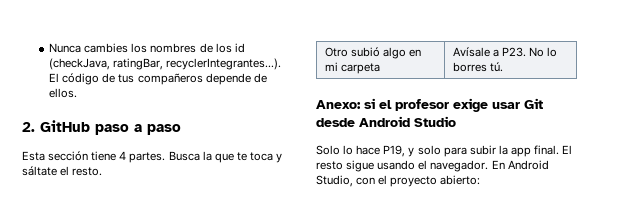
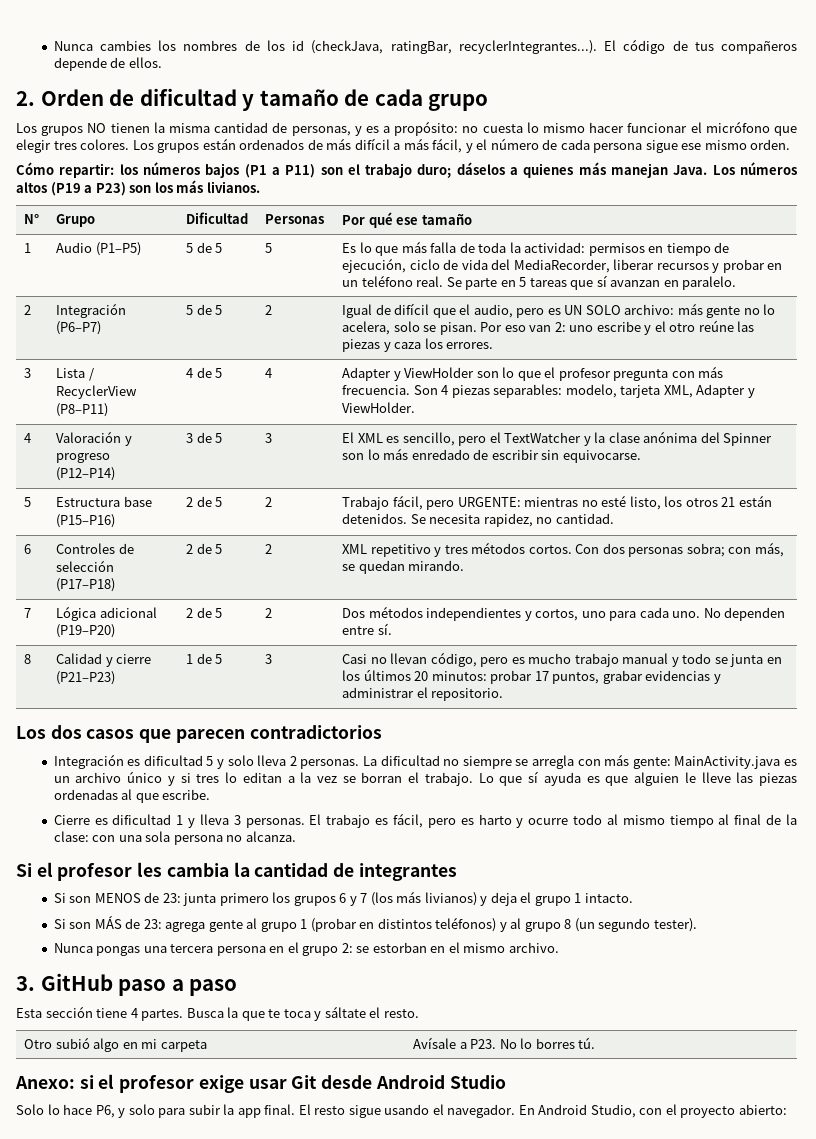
(35, 127) none -> [40,88,489,111] [16,121,797,136] [16,138,791,153] [16,162,797,178] [16,180,260,196] [24,214,40,224] [56,214,96,227] [186,212,249,224] [265,214,325,224] [342,212,472,228] [24,243,32,253] [56,242,141,256] [186,242,223,253] [265,243,273,253] [342,241,730,256] [342,258,783,273] [342,275,737,290] [24,305,32,315] [56,303,127,318] [56,321,102,335] [186,304,223,315] [265,305,273,315] [342,303,776,318] [342,320,755,335] [342,338,494,352] [24,368,32,378] [56,368,94,381] [56,385,138,399] [56,403,109,417] [186,367,223,378] [265,368,273,378] [342,366,724,381] [342,384,755,398] [342,402,416,413] [24,433,32,443] [56,431,132,446] [56,453,111,463] [56,467,116,481] [186,432,223,443] [265,433,273,443] [342,431,773,446] [342,448,641,463] [24,497,32,507] [56,496,152,507] [56,514,116,528] [186,496,223,507] [265,497,273,507] [342,495,772,510] [342,513,614,527] [24,544,32,554] [56,543,134,554] [56,560,115,572] [56,578,116,592] [186,543,223,554] [265,544,273,554] [342,542,784,557] [342,560,465,574] [24,608,32,618] [56,606,157,621] [56,624,116,638] [186,607,223,618] [265,608,273,618] [342,606,786,621] [342,623,392,635] [24,654,32,664] [56,653,152,667] [56,671,116,685] [186,653,223,664] [265,654,273,664] [342,652,782,667] [342,669,721,684] [342,687,504,701] [16,725,382,743] [53,754,797,769] [53,771,797,786] [53,789,211,803] [53,813,798,828] [53,831,296,845] [16,862,457,881] [53,891,633,906] [53,915,697,932] [53,942,559,956] [16,976,35,991] Orden de dificultad y tamaño de cada grupo // Los grupos NO tienen la misma cantidad de personas, y es a propósito: no cuesta lo mismo hacer funcionar el micrófono que elegir tres colores. Los grupos están ordenados de más difícil a más fácil, y el número de cada persona sigue ese mismo orden. // Cómo repartir: los números bajos (P1 a P11) son el trabajo duro; dáselos a quienes más manejan Java. Los números altos (P19 a P23) son los más livianos. // N° | Grupo | Dificultad | Personas | Por qué ese tamaño // 1 | Audio (P1–P5) | 5 de 5 | 5 | Es lo que más falla de toda la actividad: permisos en tiempo de ejecución, ciclo de vida del MediaRecorder, liberar recursos y probar en un teléfono real. Se parte en 5 tareas que sí avanzan en paralelo. // 2 | Integración (P6–P7) | 5 de 5 | 2 | Igual de difícil que el audio, pero es UN SOLO archivo: más gente no lo acelera, solo se pisan. Por eso van 2: uno escribe y el otro reúne las piezas y caza los errores. // 3 | Lista / RecyclerView (P8–P11) | 4 de 5 | 4 | Adapter y ViewHolder son lo que el profesor pregunta con más frecuencia. Son 4 piezas separables: modelo, tarjeta XML, Adapter y ViewHolder. // 4 | Valoración y progreso (P12–P14) | 3 de 5 | 3 | El XML es sencillo, pero el TextWatcher y la clase anónima del Spinner son lo más enredado de escribir sin equivocarse. // 5 | Estructura base (P15–P16) | 2 de 5 | 2 | Trabajo fácil, pero URGENTE: mientras no esté listo, los otros 21 están detenidos. Se necesita rapidez, no cantidad. // 6 | Controles de selección (P17–P18) | 2 de 5 | 2 | XML repetitivo y tres métodos cortos. Con dos personas sobra; con más, se quedan mirando. // 7 | Lógica adicional (P19–P20) | 2 de 5 | 2 | Dos métodos independientes y cortos, uno para cada uno. No dependen entre sí. // 8 | Calidad y cierre (P21–P23) | 1 de 5 | 3 | Casi no llevan código, pero es mucho trabajo manual y todo se junta en los últimos 20 minutos: probar 17 puntos, grabar evidencias y administrar el repositorio. // Los dos casos que parecen contradictorios // Integración es dificultad 5 y solo lleva 2 personas. La dificultad no siempre se arregla con más gente: MainActivity.java es un archivo único y si tres lo editan a la vez se borran el trabajo. Lo que sí ayuda es que alguien le lleve las piezas ordenadas al que escribe. // Cierre es dificultad 1 y lleva 3 personas. El trabajo es fácil, pero es harto y ocurre todo al mismo tiempo al final de la clase: con una sola persona no alcanza. // Si el profesor les cambia la cantidad de integrantes // Si son MENOS de 23: junta primero los grupos 6 y 7 (los más livianos) y deja el grupo 1 intacto. // Si son MÁS de 23: agrega gente al grupo 1 (probar en distintos teléfonos) y al grupo 8 (un segundo tester). // Nunca pongas una tercera persona en el grupo 2: se estorban en el mismo archivo. // 3.
[383,145,406,157] P19, -> [95,1105,115,1118] P6,

